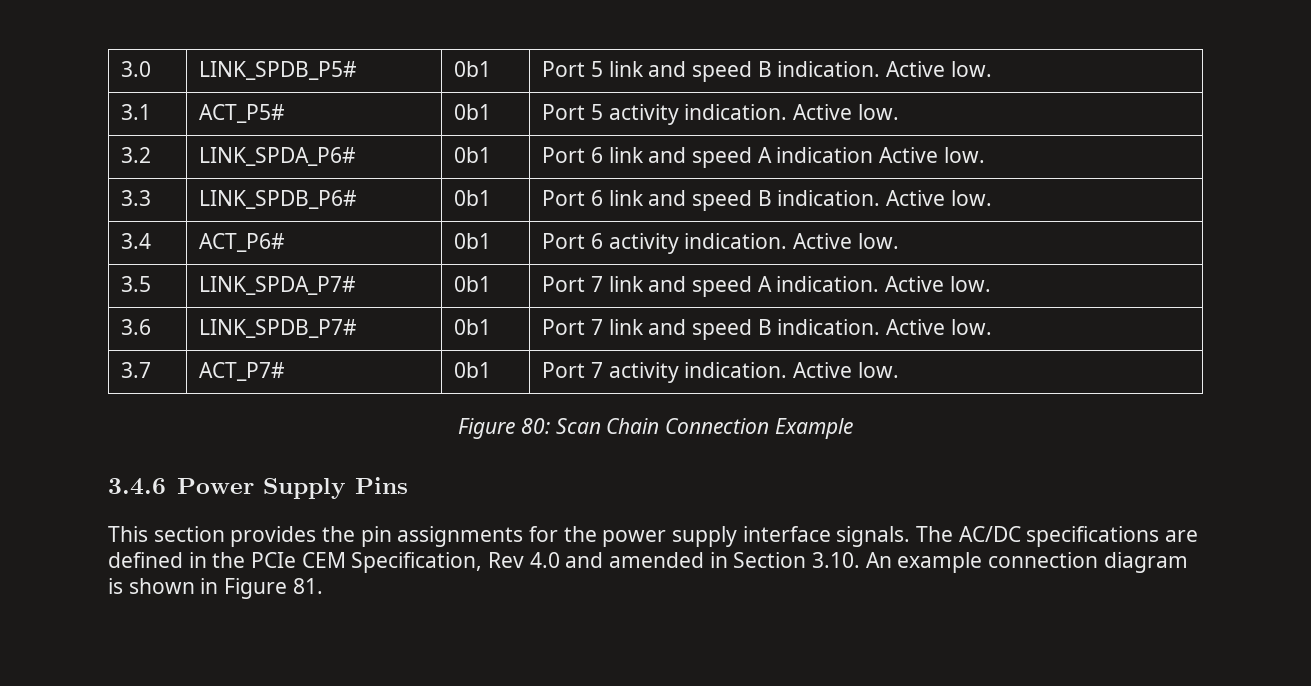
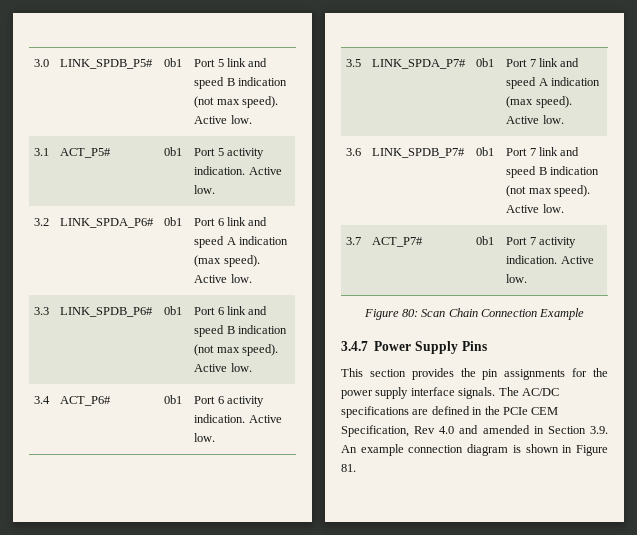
[777,61,881,77] indication. -> [237,77,287,86] [194,96,278,108] indication (not max speed).
(874, 155) none -> [194,255,260,267] (max speed).
[777,190,881,206] indication. -> [237,325,287,334] [194,344,278,356] indication (not max speed).
[776,276,880,292] indication. -> [550,77,600,86] [506,96,572,108] indication (max speed).
[777,319,881,335] indication. -> [549,166,599,175] [506,185,590,197] indication (not max speed).
[108,478,166,495] 3.4.6 -> [341,341,368,351] 3.4.7
[812,552,861,568] 3.10. -> [590,426,608,434] 3.9.

